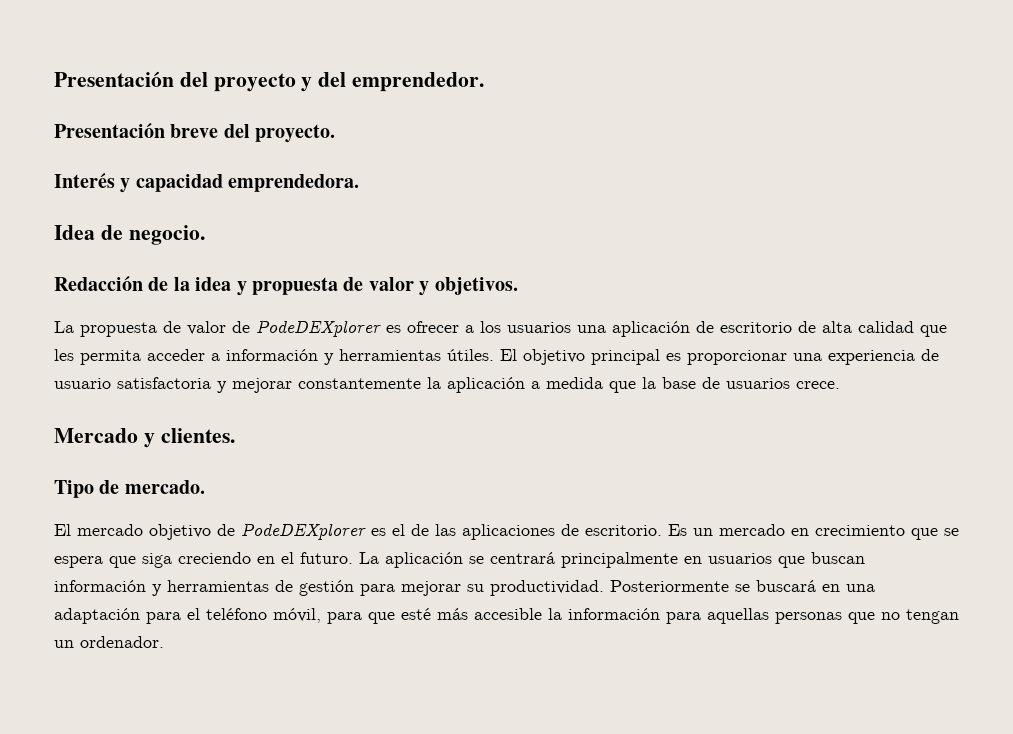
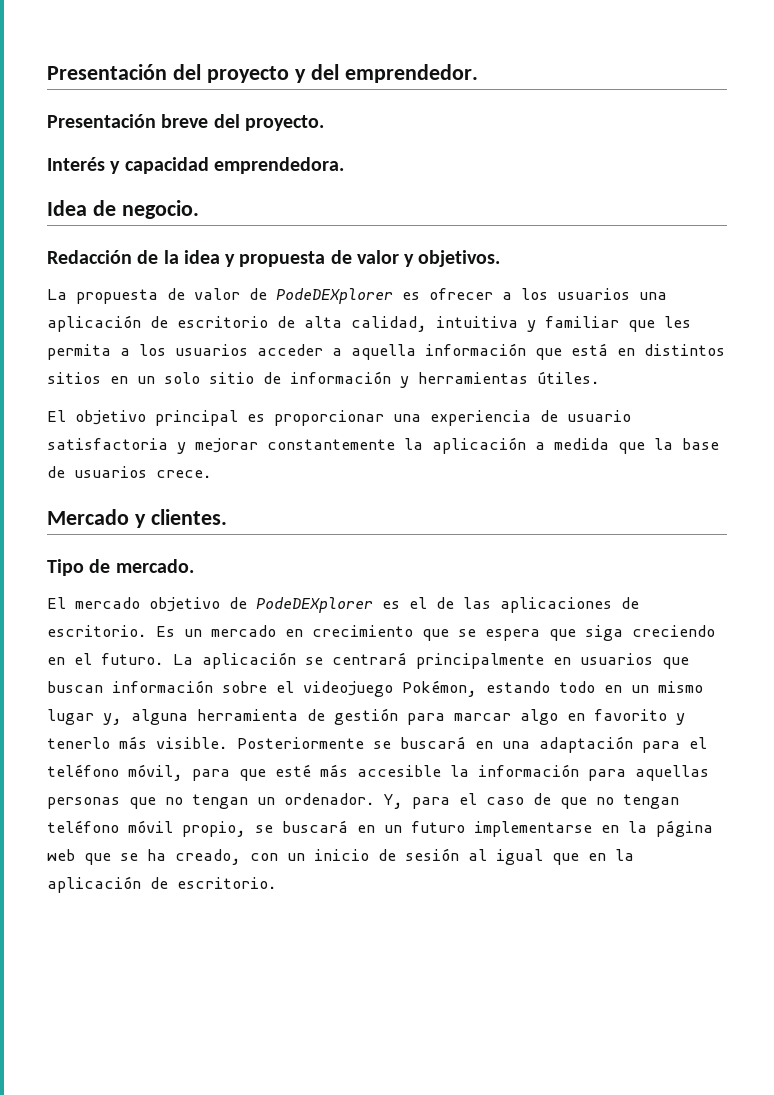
[858,321,947,337] [54,349,220,365] calidad que les permita acceder a -> [351,316,691,332] [47,343,725,360] [47,372,281,384] calidad, intuitiva y familiar que les permita a los usuarios acceder a aquella información que está en distintos sitios en un solo sitio de
(494, 355) none -> (600, 377) //
[152,580,604,596] y herramientas de gestión para mejorar su productividad. -> [222,680,703,697] [47,708,685,725] [47,736,228,749] sobre el videojuego Pokémon, estando todo en un mismo lugar y, alguna herramienta de gestión para marcar algo en favorito y tenerlo más visible.
(164, 642) none -> [384,793,679,809] [47,820,713,837] [47,848,634,865] [47,876,277,893] Y, para el caso de que no tengan teléfono móvil propio, se buscará en un futuro implementarse en la página web que se ha creado, con un inicio de sesión al igual que en la aplicación de escritorio.

